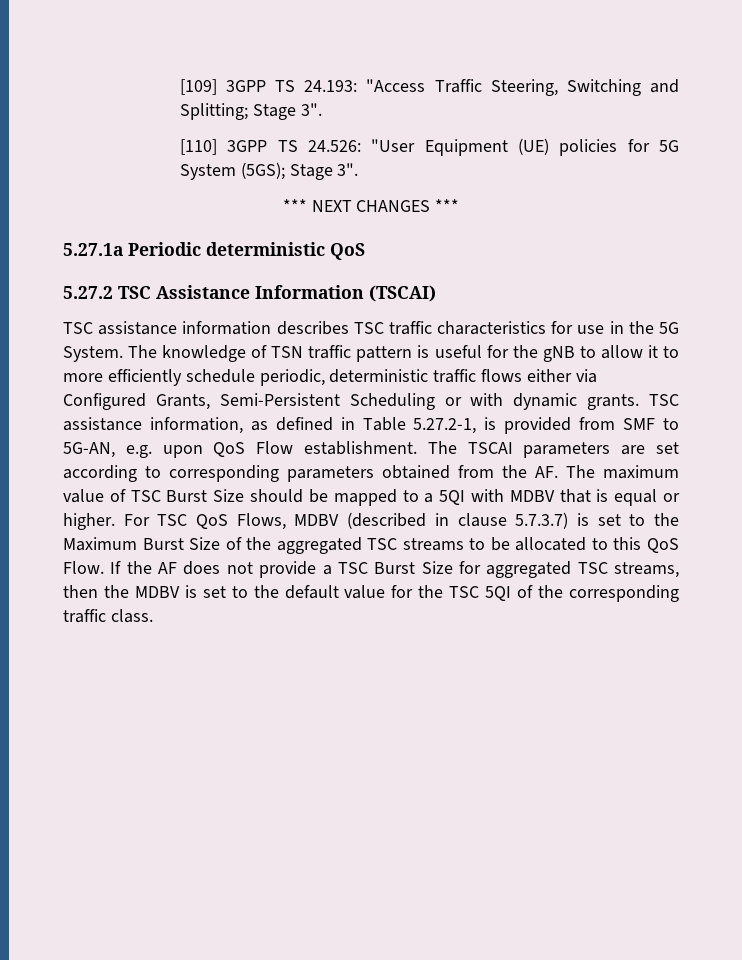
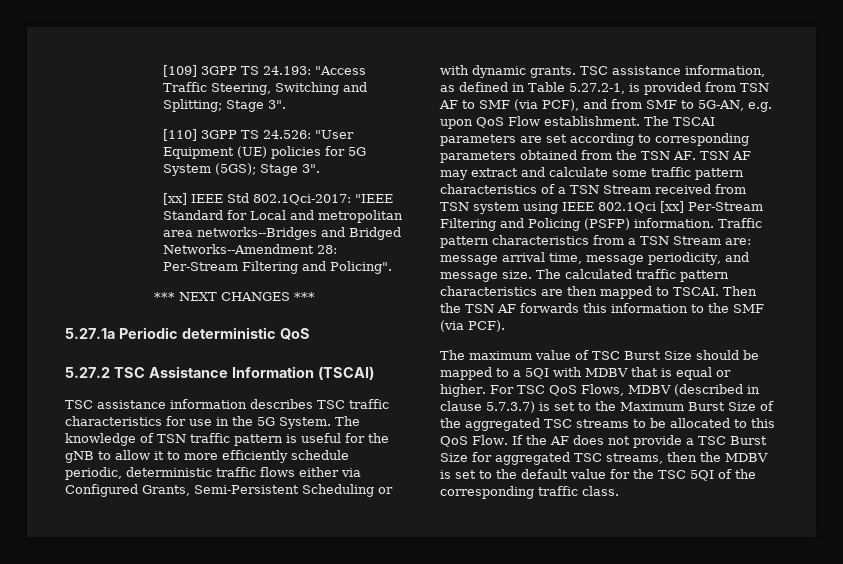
(359, 169) none -> [162,193,393,205] [162,210,403,223] [162,227,401,240] [162,244,337,254] [162,261,392,274] // [xx] IEEE Std 802.1Qci-2017: "IEEE Standard for Local and metropolitan area networks--Bridges and Bridged Networks--Amendment 28: Per-Stream Filtering and Policing".
(616, 423) none -> [740,83,769,92] [439,99,642,111] TSN AF to SMF (via PCF), and from
[535,466,558,478] AF. -> [641,151,751,160] [440,167,744,180] [440,184,746,194] [440,201,763,214] [440,218,762,231] [440,235,751,248] [440,252,749,265] [440,269,729,282] [440,286,757,299] [440,303,764,313] [440,320,505,332] TSN AF. TSN AF may extract and calculate some traffic pattern characteristics of a TSN Stream received from TSN system using IEEE 802.1Qci [xx] Per-Stream Filtering and Policing (PSFP) information. Traffic pattern characteristics from a TSN Stream are: message arrival time, message periodicity, and message size. The calculated traffic pattern characteristics are then mapped to TSCAI. Then the TSN AF forwards this information to the SMF (via PCF). //

